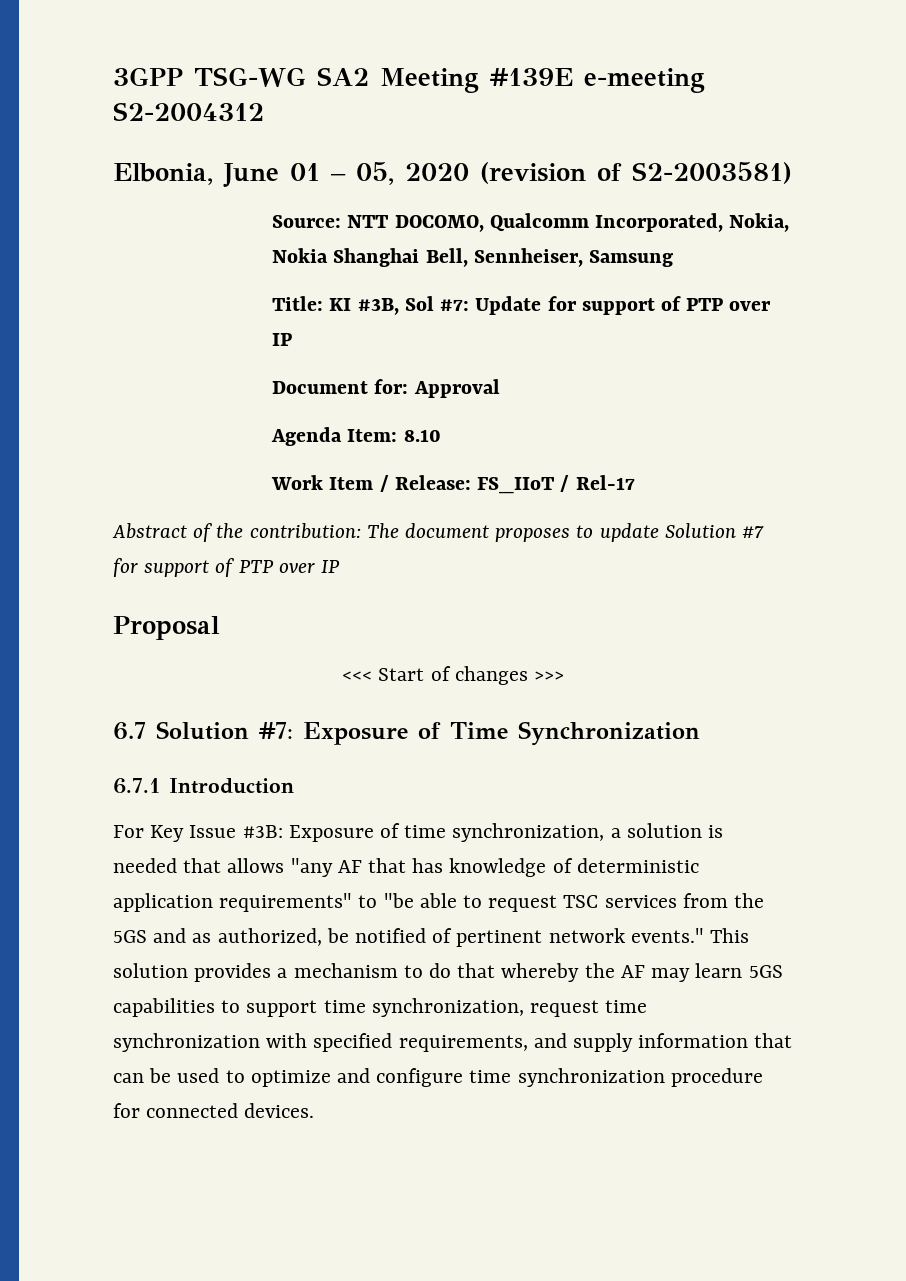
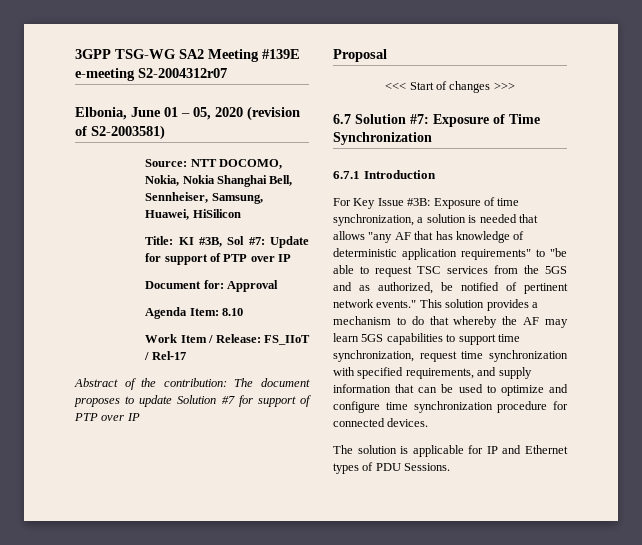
[113,102,264,121] S2-2004312 -> [138,68,227,78] S2-2004312r07
[489,213,724,232] Qualcomm Incorporated, -> (282, 164) none
[589,250,674,267] Samsung -> [211,193,263,204] [145,209,241,220] Samsung, Huawei, HiSilicon
(315, 1110) none -> [333,445,568,457] [333,462,451,474] // The solution is applicable for IP and Ethernet types of PDU Sessions.

